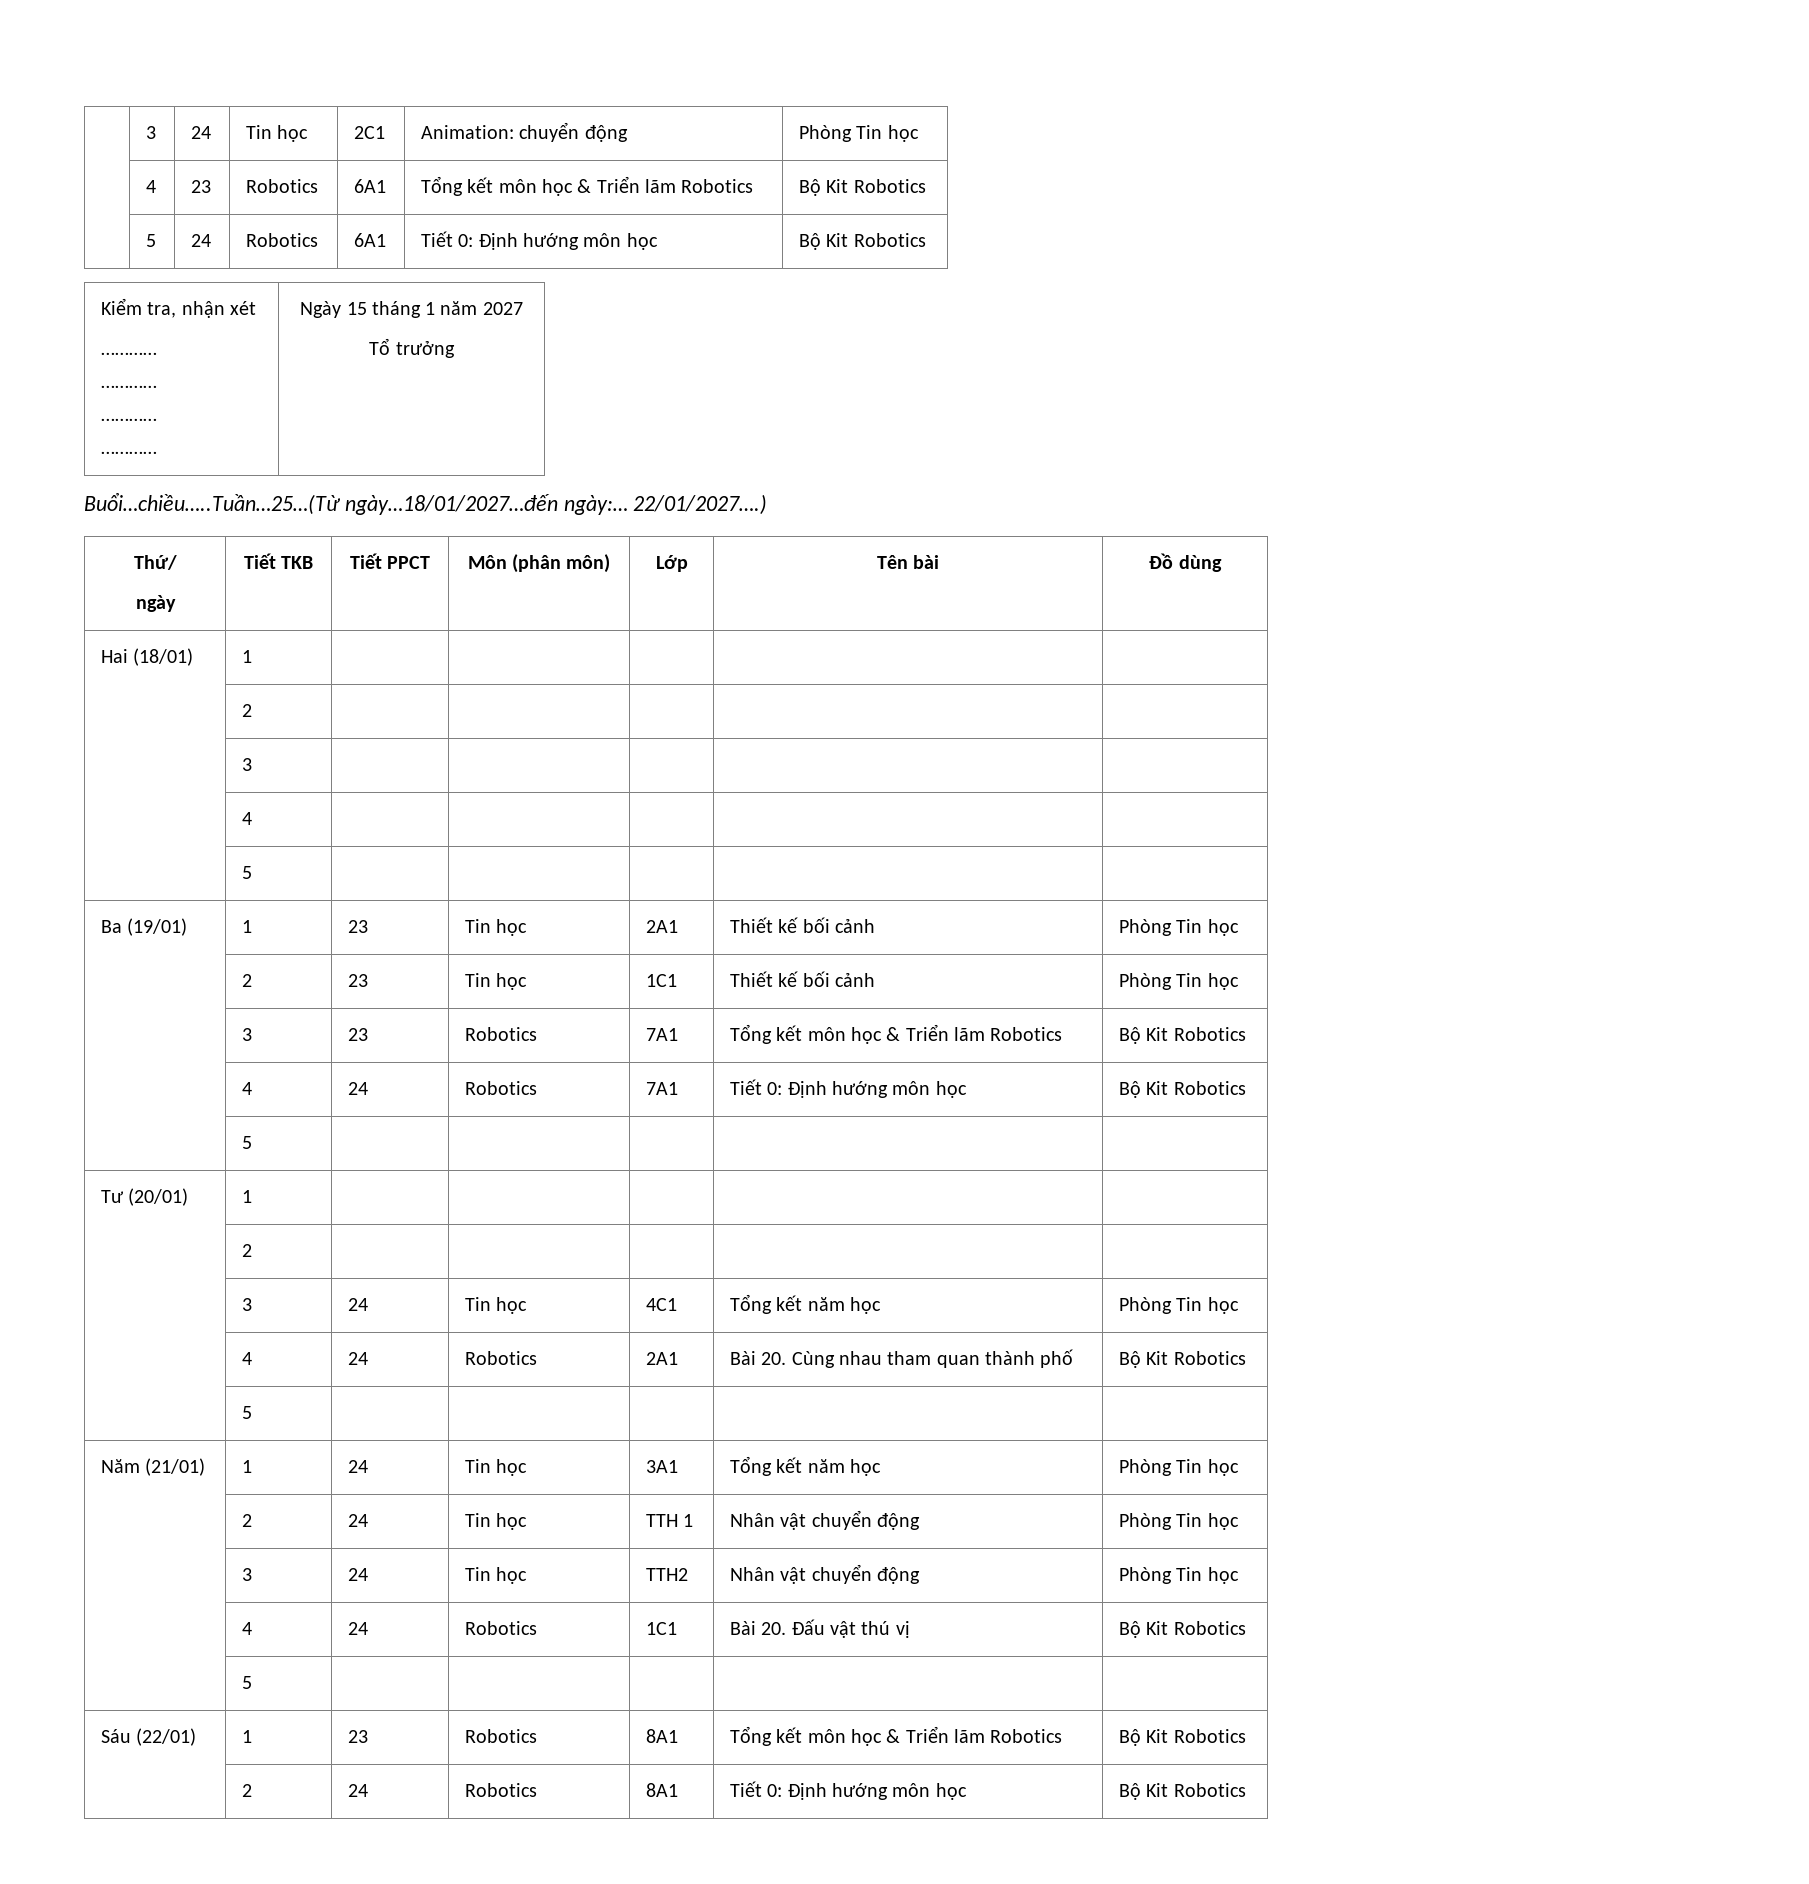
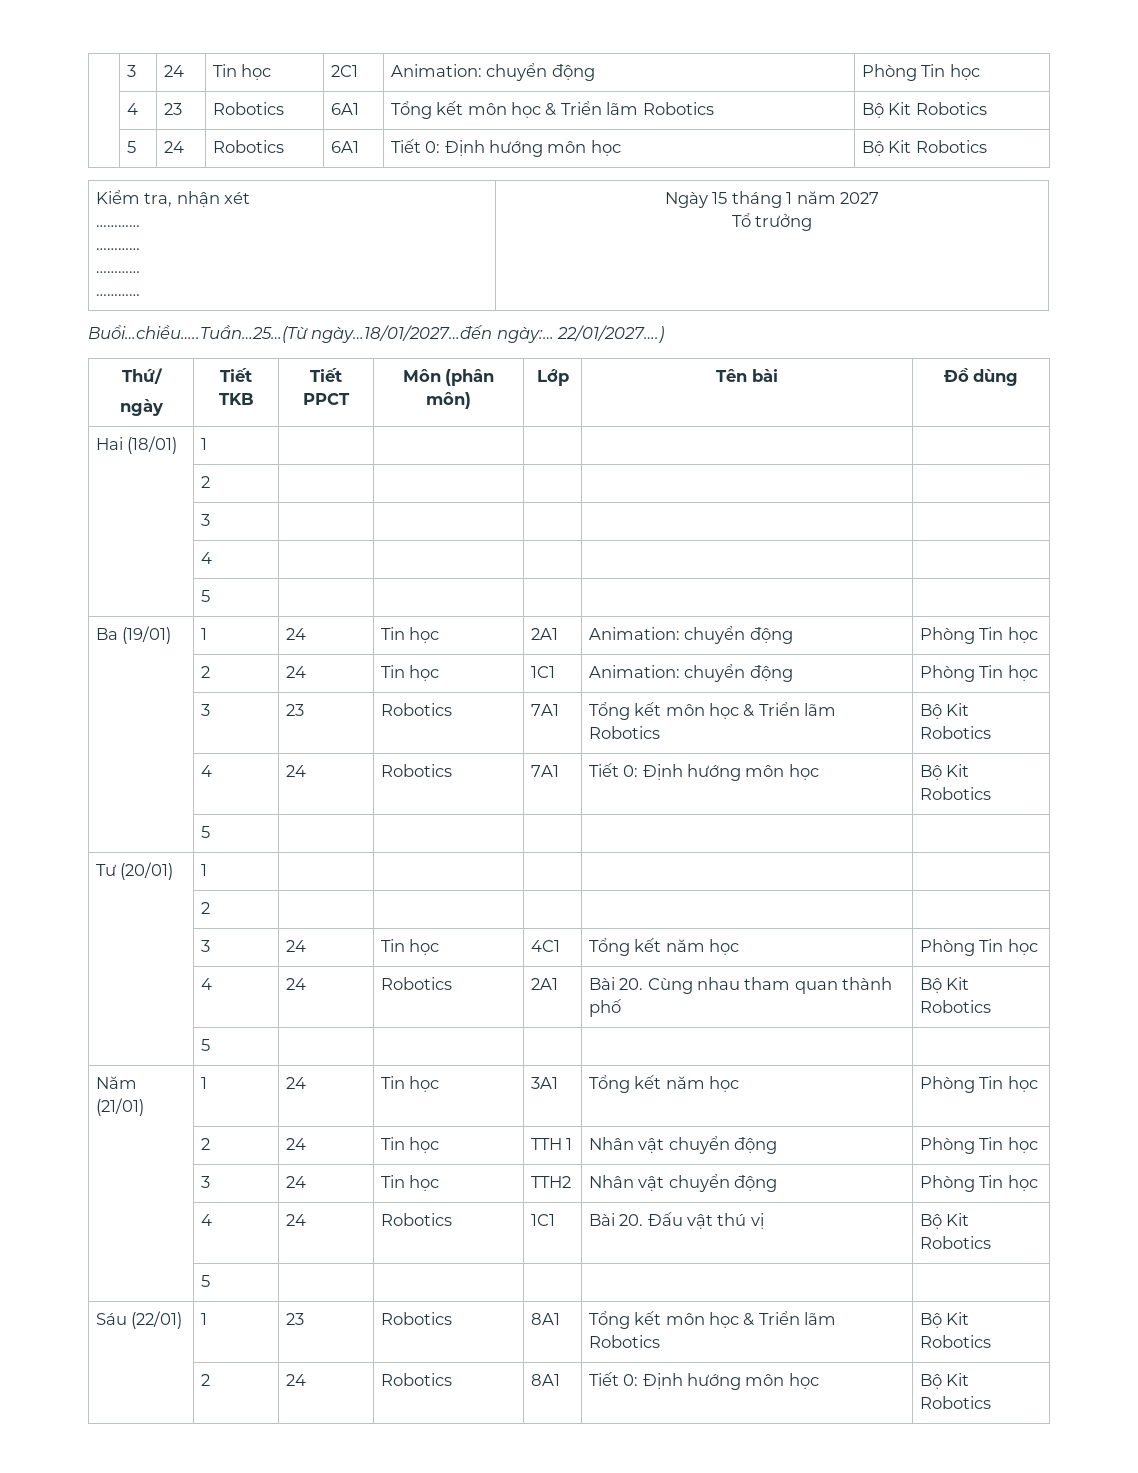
[348,920,369,933] 23 -> [285,628,306,640] 24
[730,917,875,933] [1119,919,1239,936] [242,974,253,987] [348,974,369,987] Thiết kế bối cảnh | Phòng Tin học // | 2 | 23 -> [588,626,793,644] [919,627,1038,644] [200,666,210,678] [285,666,306,678] Animation: chuyển động | Phòng Tin học // | 2 | 24
[730,971,875,987] Thiết kế bối cảnh -> [588,664,793,682] Animation: chuyển động

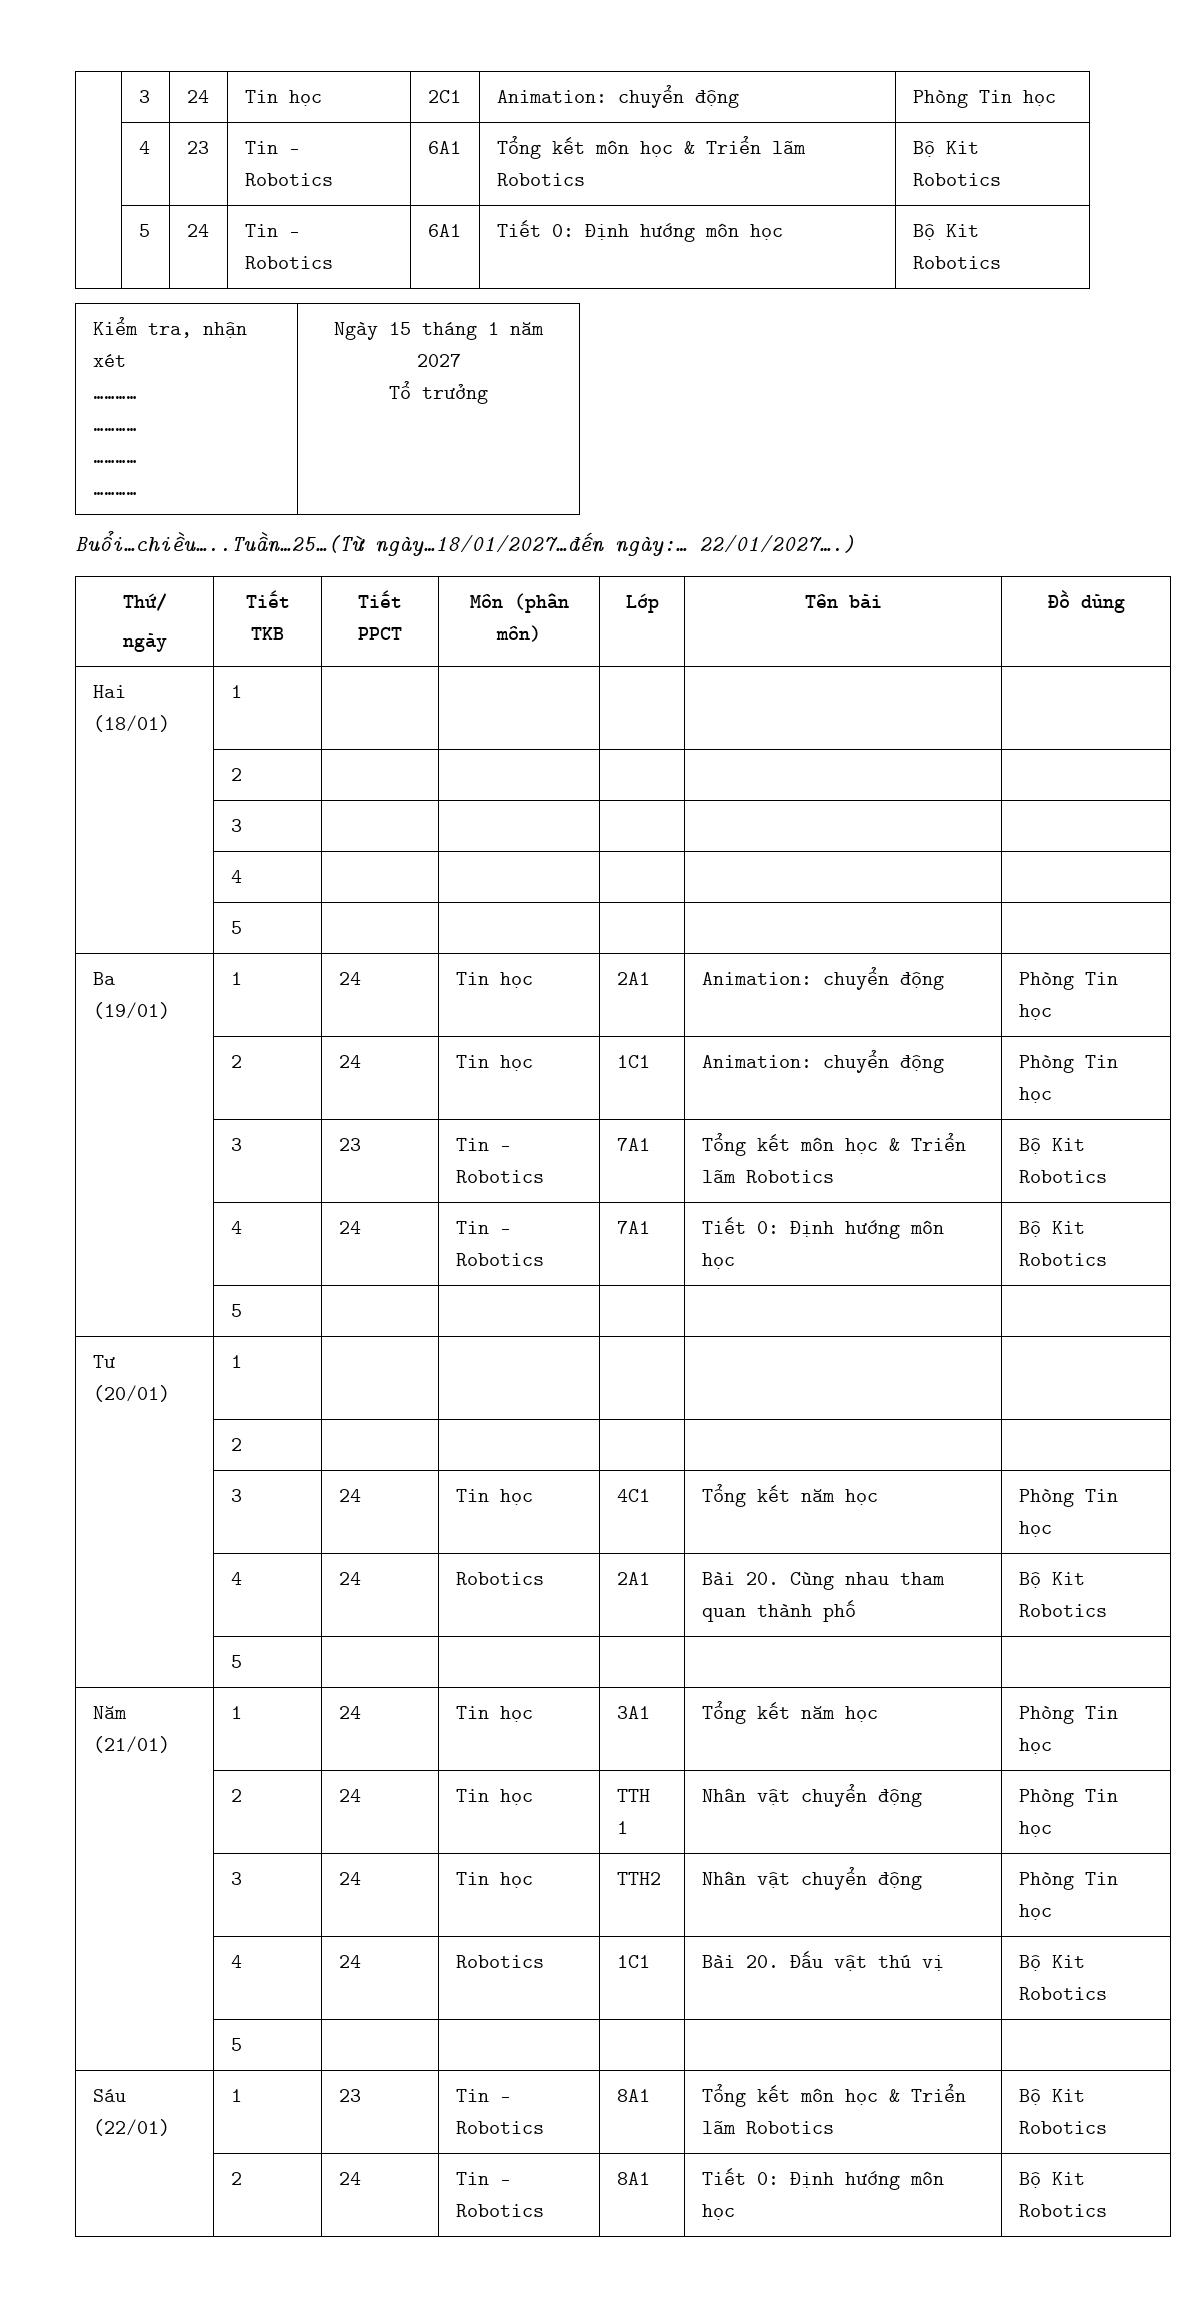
(182, 109) none -> [244,141,300,154] Tin -
(184, 147) none -> [244,224,300,237] Tin -
(304, 710) none -> [455,1138,511,1151] Tin -
(306, 771) none -> [455,1221,511,1234] Tin -
(304, 1319) none -> [455,2089,511,2102] Tin -
(306, 1380) none -> [455,2172,511,2185] Tin -

